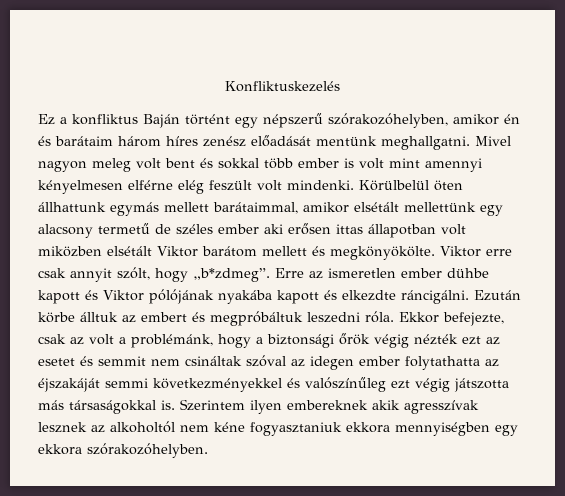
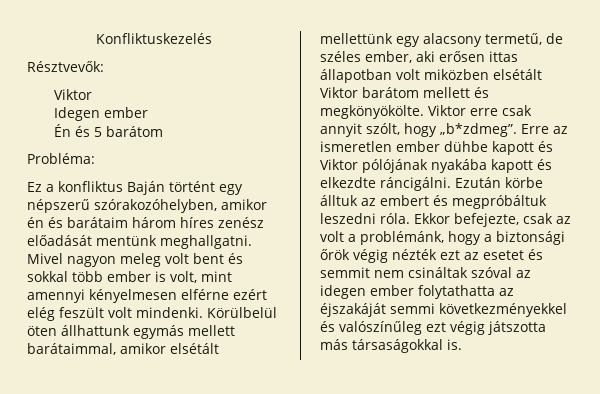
(340, 86) none -> [27,61,104,72] [54,89,93,100] [54,107,149,121] [54,124,164,137] [27,153,95,164] // Résztvevők: // Viktor // Idegen ember // Én és 5 barátom // Probléma:
[359,158,384,169] volt -> [170,271,197,283] volt,
(173, 185) none -> [233,289,267,300] ezért
[98,223,150,234] termetű -> [485,33,542,45] termetű,
[218,224,259,234] ember -> [365,51,412,63] ember,
[180,399,479,414] [38,421,518,436] [38,443,208,458] Szerintem ilyen embereknek akik agresszívak lesznek az alkoholtól nem kéne fogyasztaniuk ekkora mennyiségben egy ekkora szórakozóhelyben. -> (462, 344) none

